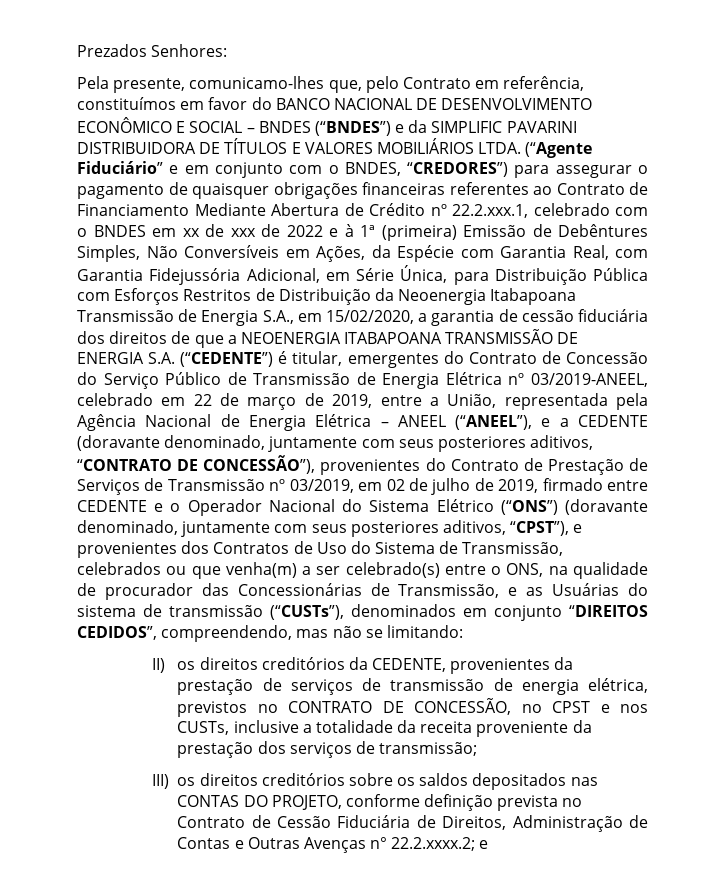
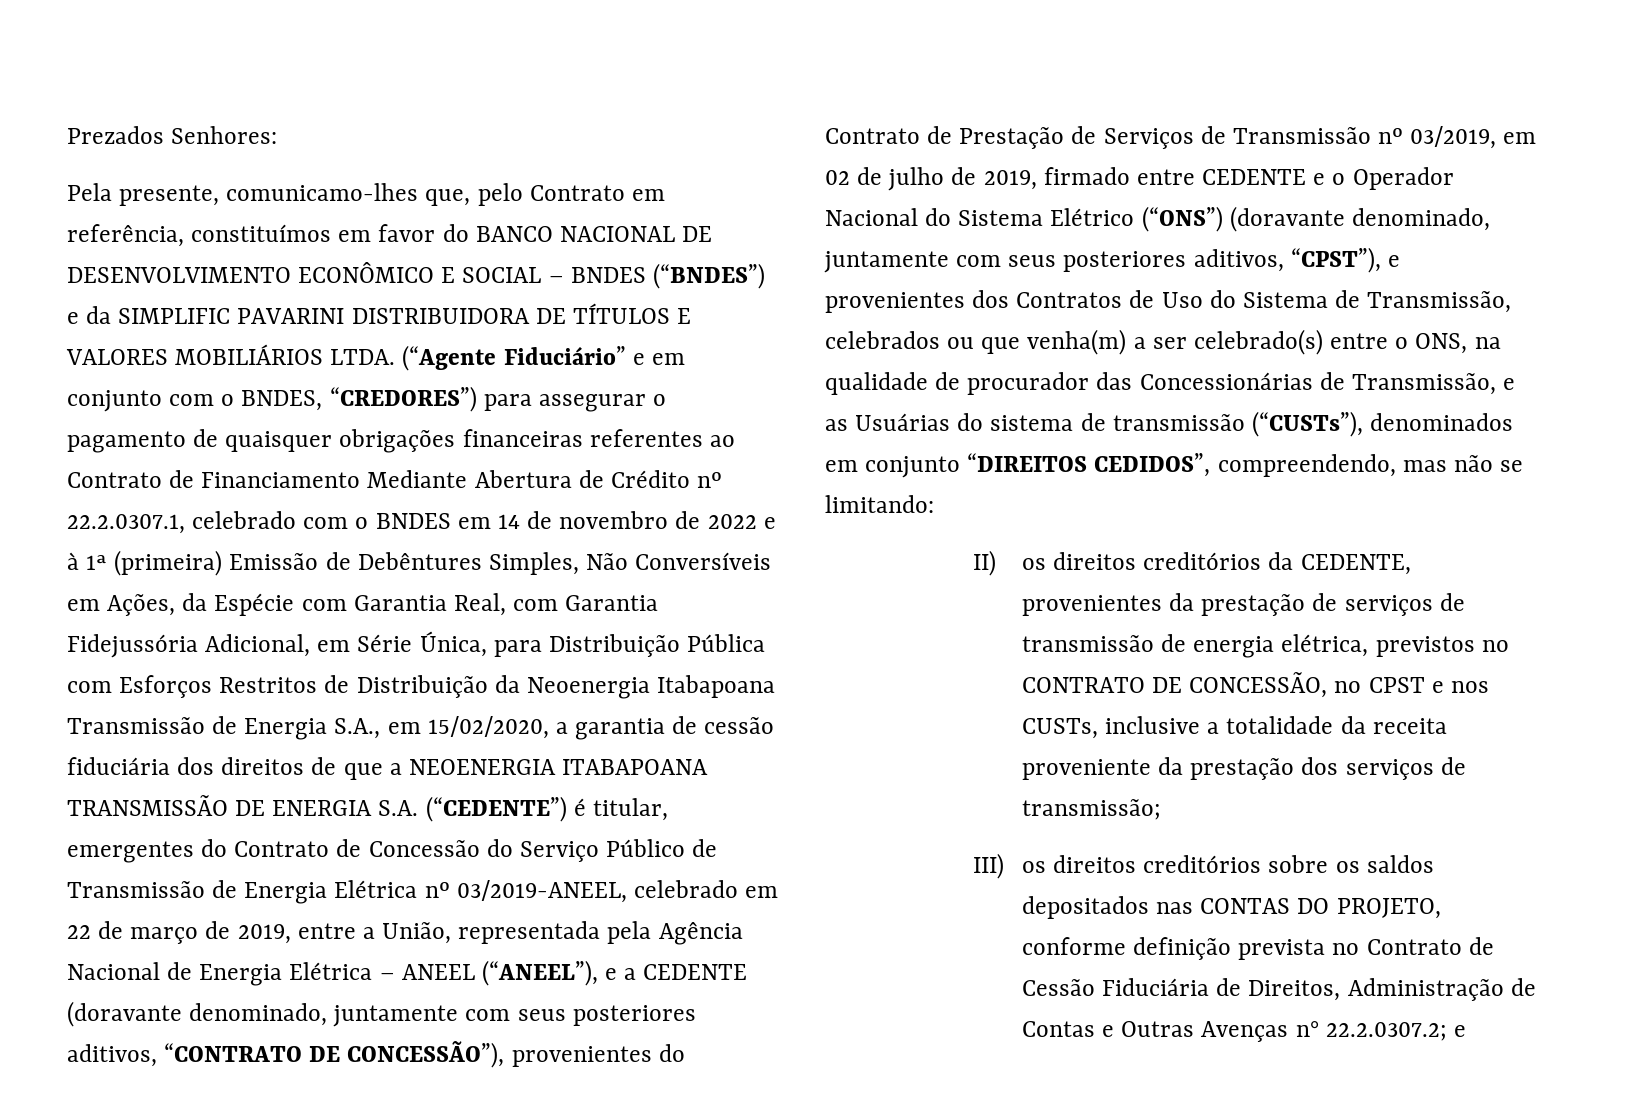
[452,204,528,218] 22.2.xxx.1, -> [67,514,185,534] 22.2.0307.1,
[182,224,256,237] xx de xxx -> [497,511,669,529] 14 de novembro
[391,837,476,851] 22.2.xxxx.2; -> [1325,1022,1447,1041] 22.2.0307.2;

